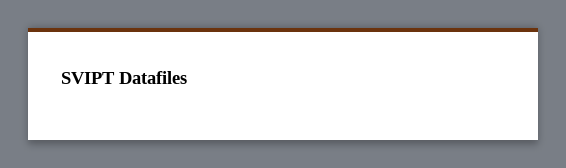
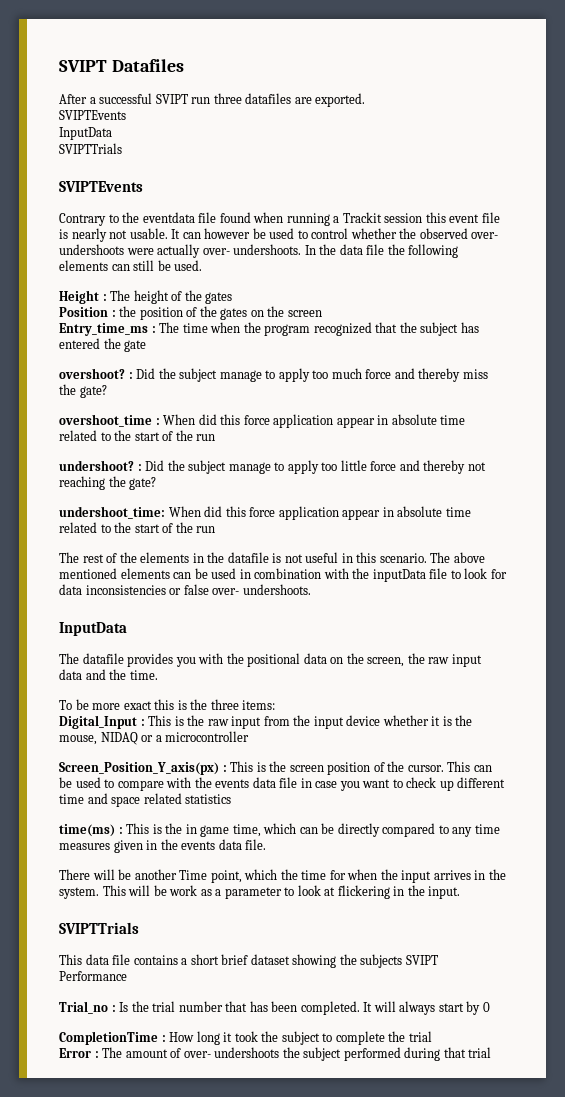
(187, 77) none -> [59,93,366,107] [59,110,126,120] [59,127,112,140] [59,143,122,154] [59,181,143,192] [59,212,500,226] [59,228,499,242] [59,244,459,258] [59,260,203,271] [59,290,233,304] [59,306,322,320] [59,322,479,336] [59,338,147,352] [59,368,488,382] [59,384,107,398] [59,414,466,428] [59,430,216,441] [59,460,486,474] [59,476,157,490] [59,506,471,520] [59,522,216,533] [59,552,485,563] [59,568,507,582] [59,584,311,595] [59,622,127,636] [59,653,482,667] [59,669,158,680] [59,699,276,710] [59,715,473,729] [59,731,250,745] [59,761,492,775] [59,777,506,791] [59,793,232,807] [59,823,500,837] [59,839,267,853] [59,869,506,883] [59,885,461,899] [59,922,139,934] [59,954,438,968] [59,971,127,981] [59,1001,490,1015] [59,1031,432,1045] [59,1047,492,1061] // After a successful SVIPT run three datafiles are exported. // SVIPTEvents // InputData // SVIPTTrials // SVIPTEvents // Contrary to the eventdata file found when running a Trackit session this event file is nearly not usable. It can however be used to control whether the observed over- undershoots were actually over- undershoots. In the data file the following elements can still be used. // Height : The height of the gates // Position : the position of the gates on the screen // Entry_time_ms : The time when the program recognized that the subject has entered the gate // overshoot? : Did the subject manage to apply too much force and thereby miss the gate? // overshoot_time : When did this force application appear in absolute time related to the start of the run // undershoot? : Did the subject manage to apply too little force and thereby not reaching the gate? // undershoot_time: When did this force application appear in absolute time related to the start of the run // The rest of the elements in the datafile is not useful in this scenario. The above mentioned elements can be used in combination with the inputData file to look for data inconsistencies or false over- undershoots. // InputData // The datafile provides you with the positional data on the screen, the raw input data and the time. // To be more exact this is the three items: // Digital_Input : This is the raw input from the input device whether it is the mouse, NIDAQ or a microcontroller // Screen_Position_Y_axis(px) : This is the screen position of the cursor. This can be used to compare with the events data file in case you want to check up different time and space related statistics // time(ms) : This is the in game time, which can be directly compared to any time measures given in the events data file. // There will be another Time point, which the time for when the input arrives in the system. This will be work as a parameter to look at flickering in the input. // SVIPTTrials // This data file contains a short brief dataset showing the subjects SVIPT Performance // Trial_no : Is the trial number that has been completed. It will always start by 0 // CompletionTime : How long it took the subject to complete the trial // Error : The amount of over- undershoots the subject performed during that trial

